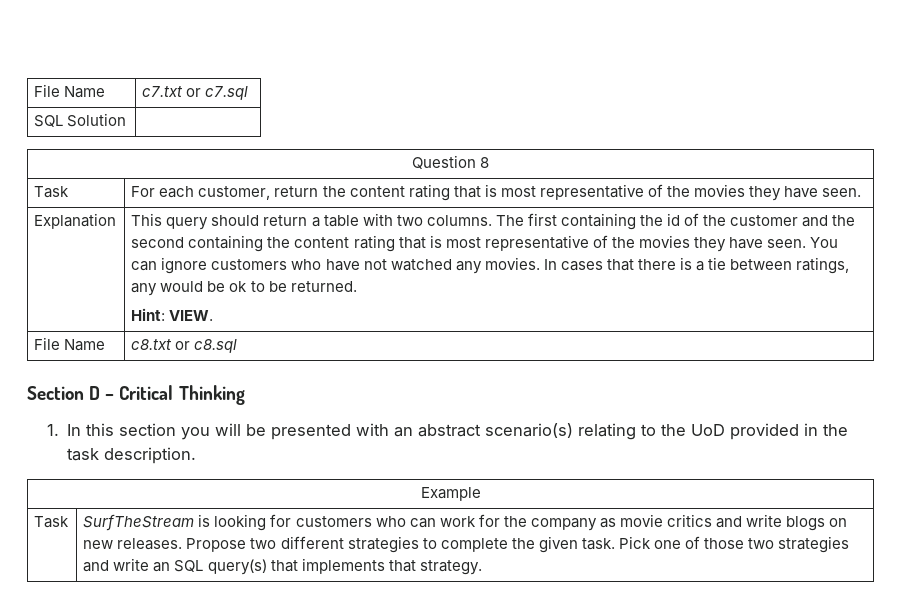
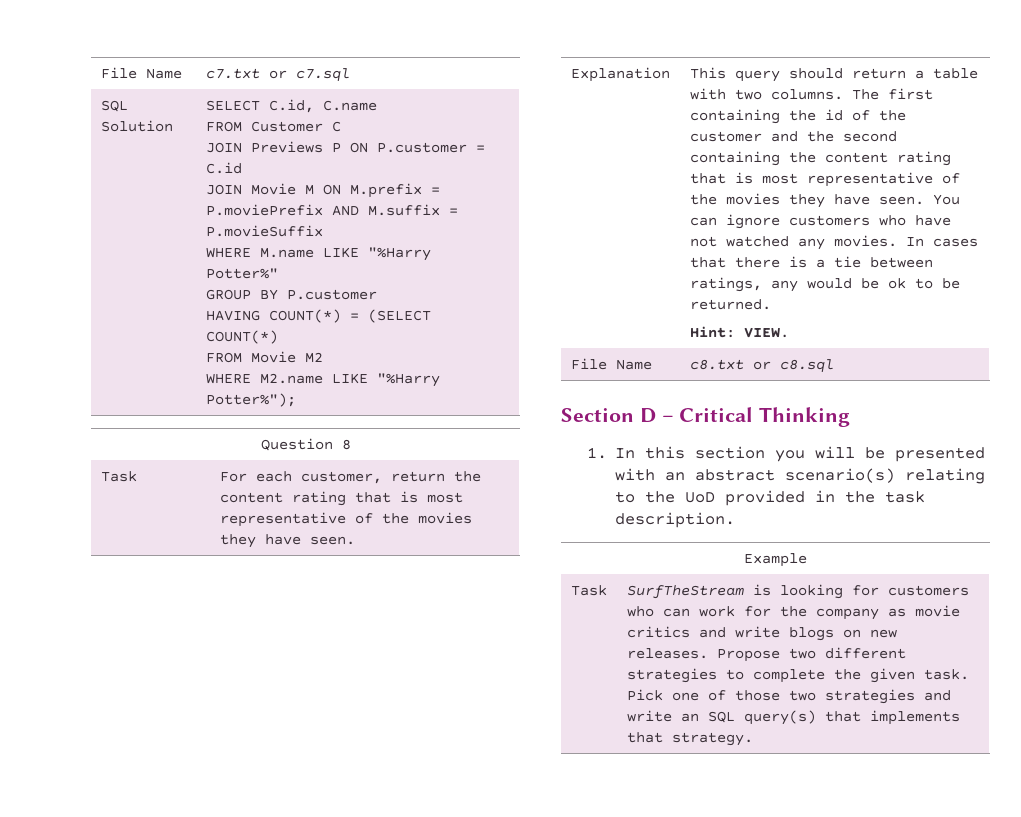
(127, 120) none -> [205,99,377,113] [205,121,341,132] [205,141,485,153] [205,162,242,174] [205,183,440,198] [205,204,458,216] [205,225,323,237] [205,247,431,261] [205,268,278,279] [205,289,377,300] [205,309,431,323] [205,330,278,344] [205,351,323,363] [205,373,440,387] [205,393,296,407] SELECT C.id, C.name // FROM Customer C // JOIN Previews P ON P.customer = C.id // JOIN Movie M ON M.prefix = P.moviePrefix AND M.suffix = P.movieSuffix // WHERE M.name LIKE "%Harry Potter%" // GROUP BY P.customer // HAVING COUNT(*) = (SELECT COUNT(*) // FROM Movie M2 // WHERE M2.name LIKE "%Harry Potter%");

